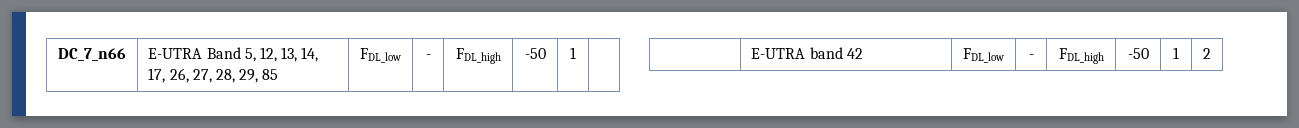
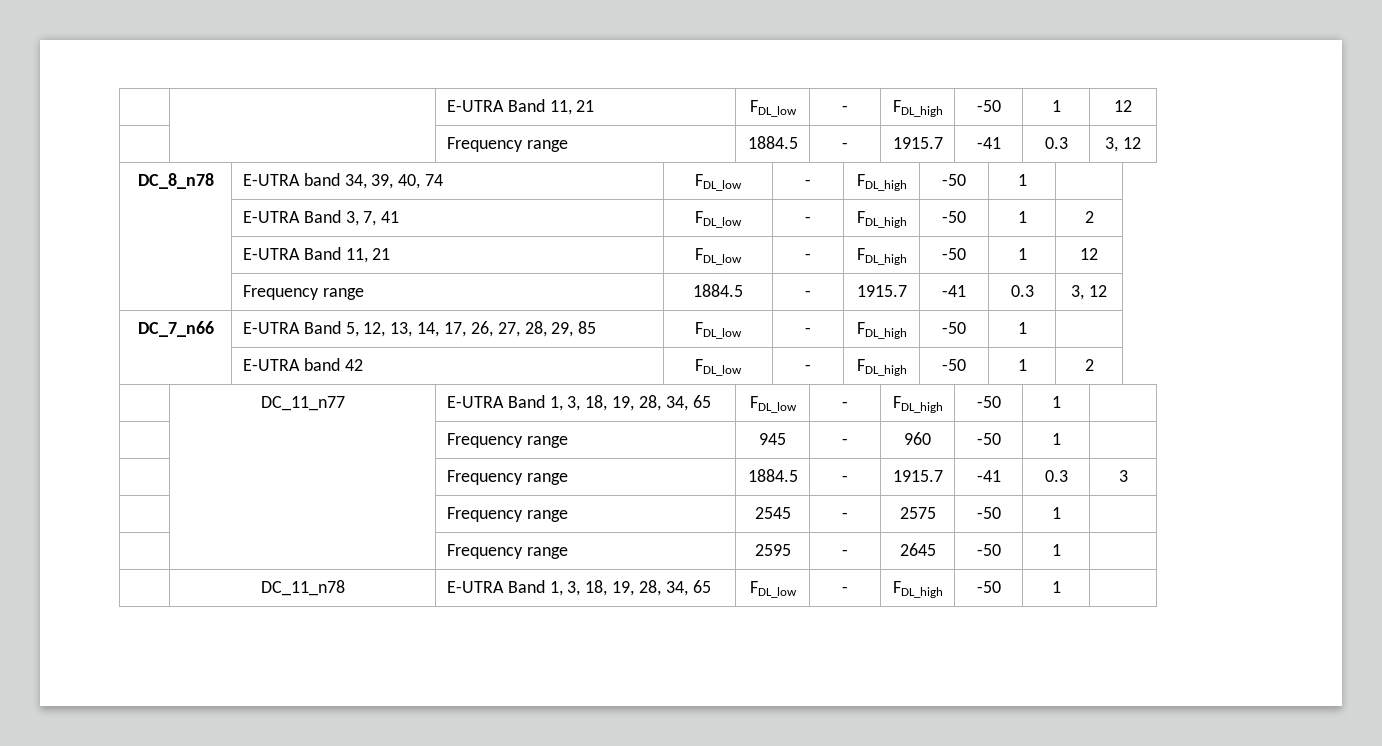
(58, 54) none -> [446,99,595,115] [749,100,797,117] [842,105,848,112] [892,100,943,117] [976,100,1001,112] [1051,100,1061,112] [1114,100,1132,112] [446,137,568,152] [747,136,798,149] [842,142,848,149] [892,137,943,149] [976,137,1001,149] [1044,137,1068,149] [1105,137,1141,152] [137,173,214,189] [242,173,444,189] [695,174,742,191] [805,179,811,186] [856,174,907,191] [942,174,966,186] [1017,174,1027,186] [242,210,400,226] [695,211,742,228] [805,216,811,223] [856,211,907,228] [942,211,966,223] [1017,211,1027,223] [1084,211,1094,223] [242,247,391,263] [695,248,742,265] [805,253,811,260] [856,248,907,265] [942,248,966,260] [1017,248,1027,260] [1080,248,1098,260] [242,285,364,300] [693,284,743,297] [805,290,811,297] [856,285,907,297] [942,285,966,297] [1010,285,1034,297] [1071,285,1107,300] | | E-UTRA Band 11, 21 | FDL_low | - | FDL_high | -50 | 1 | 12 // | | Frequency range | 1884.5 | - | 1915.7 | -41 | 0.3 | 3, 12 // DC_8_n78 | E-UTRA band 34, 39, 40, 74 | FDL_low | - | FDL_high | -50 | 1 | // | E-UTRA Band 3, 7, 41 | FDL_low | - | FDL_high | -50 | 1 | 2 // | E-UTRA Band 11, 21 | FDL_low | - | FDL_high | -50 | 1 | 12 // | Frequency range | 1884.5 | - | 1915.7 | -41 | 0.3 | 3, 12 //
(1211, 53) none -> [260,396,345,411] [446,395,711,411] [749,396,797,413] [842,401,848,408] [892,396,943,413] [976,396,1001,408] [1051,396,1061,408] [446,433,568,448] [759,433,786,445] [842,438,848,445] [904,432,931,445] [976,433,1001,445] [1051,433,1061,445] [446,470,568,485] [747,469,798,482] [842,475,848,482] [892,470,943,482] [976,470,1001,482] [1044,470,1068,482] [1118,470,1128,482] [446,507,568,522] [754,507,791,519] [842,512,848,519] [899,507,936,519] [976,507,1001,519] [1051,507,1061,519] [446,544,568,559] [754,544,791,556] [842,549,848,556] [899,543,936,556] [976,544,1001,556] [1051,544,1061,556] [260,580,345,596] [446,580,711,596] [749,581,797,598] [842,586,848,593] [892,581,943,598] [976,581,1001,593] [1051,581,1061,593] // | DC_11_n77 | E-UTRA Band 1, 3, 18, 19, 28, 34, 65 | FDL_low | - | FDL_high | -50 | 1 | // | | Frequency range | 945 | - | 960 | -50 | 1 | // | | Frequency range | 1884.5 | - | 1915.7 | -41 | 0.3 | 3 // | | Frequency range | 2545 | - | 2575 | -50 | 1 | // | | Frequency range | 2595 | - | 2645 | -50 | 1 | // | DC_11_n78 | E-UTRA Band 1, 3, 18, 19, 28, 34, 65 | FDL_low | - | FDL_high | -50 | 1 |

